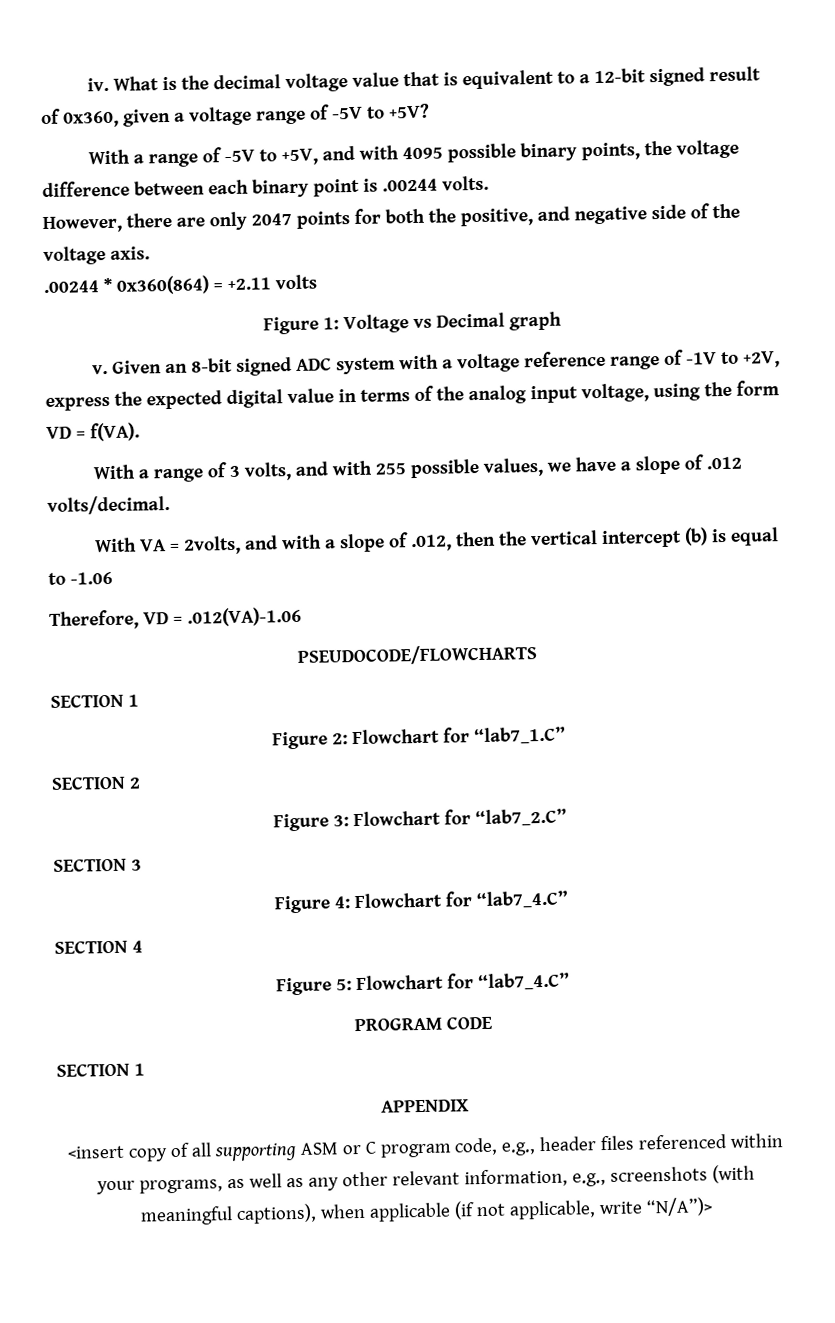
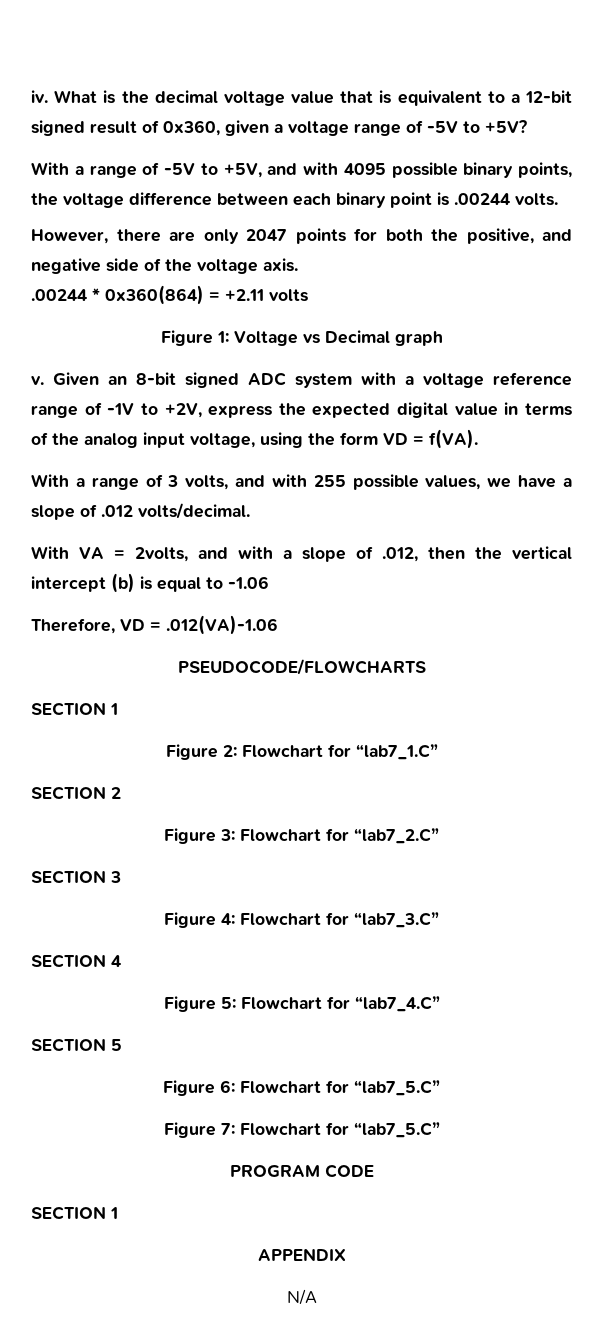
[475,890,568,909] “lab7_4.C” -> [354,912,439,928] “lab7_3.C”
(570, 981) none -> [31,1038,122,1052] [163,1080,440,1096] [163,1122,440,1138] // SECTION 5 // Figure 6: Flowchart for “lab7_5.C” // Figure 7: Flowchart for “lab7_5.C”
[66,1133,784,1162] [96,1164,755,1195] [140,1197,713,1226] <insert copy of all supporting ASM or C program code, e.g., header files referenced within your programs, as well as any other relevant information, e.g., screenshots (with meaningful captions), when applicable (if not applicable, write “N/A”)> -> [286,1289,317,1305] N/A

